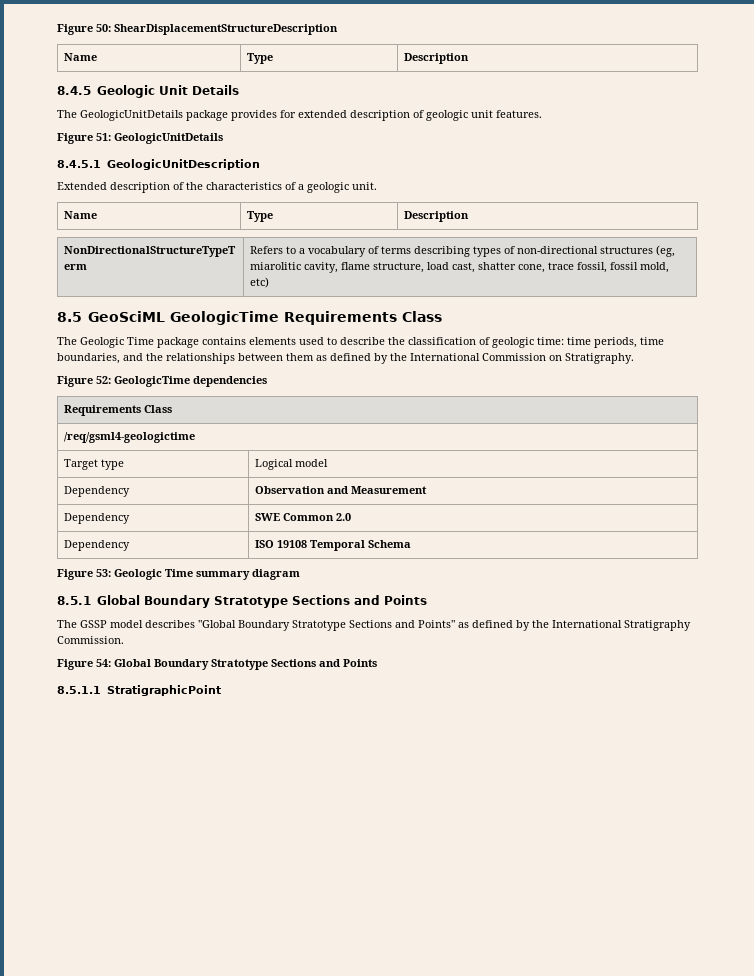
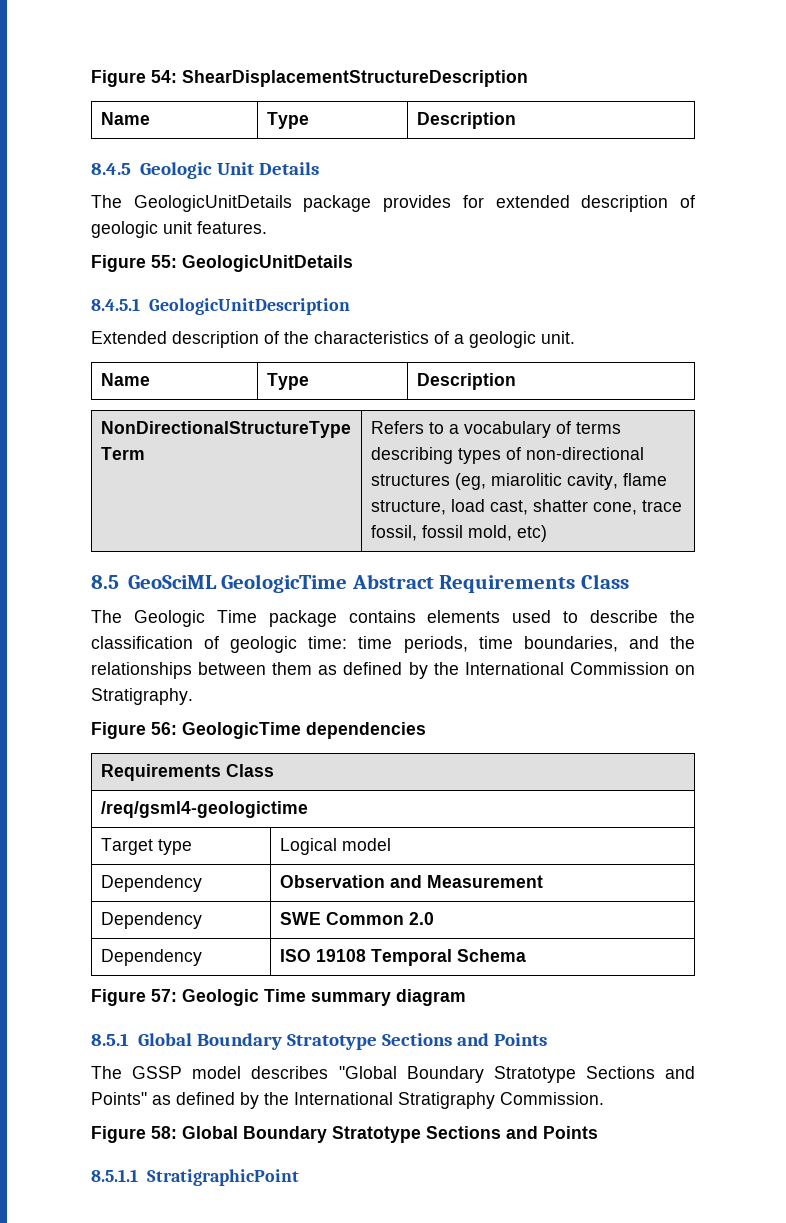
[57,24,111,35] Figure 50: -> [91,70,177,87] Figure 54:
[96,133,111,141] 51: -> [151,255,177,268] 55:
(279, 318) none -> [351,574,434,589] Abstract
[96,376,111,384] 52: -> [151,722,177,735] 56:
[96,569,111,577] 53: -> [151,989,177,1002] 57:
[96,659,111,667] 54: -> [151,1126,177,1139] 58:

